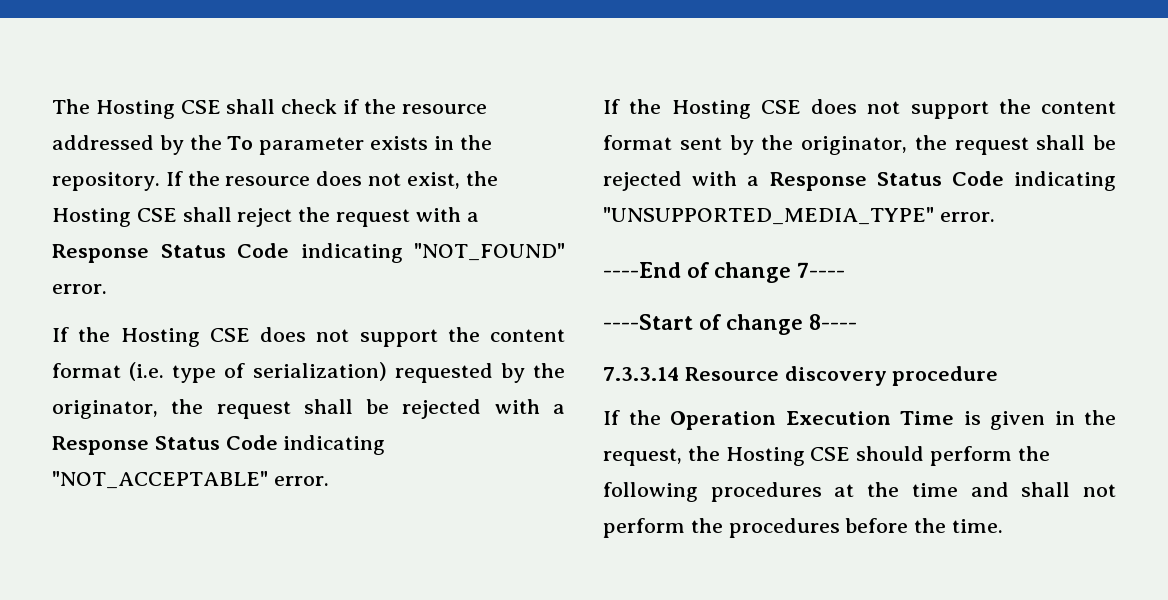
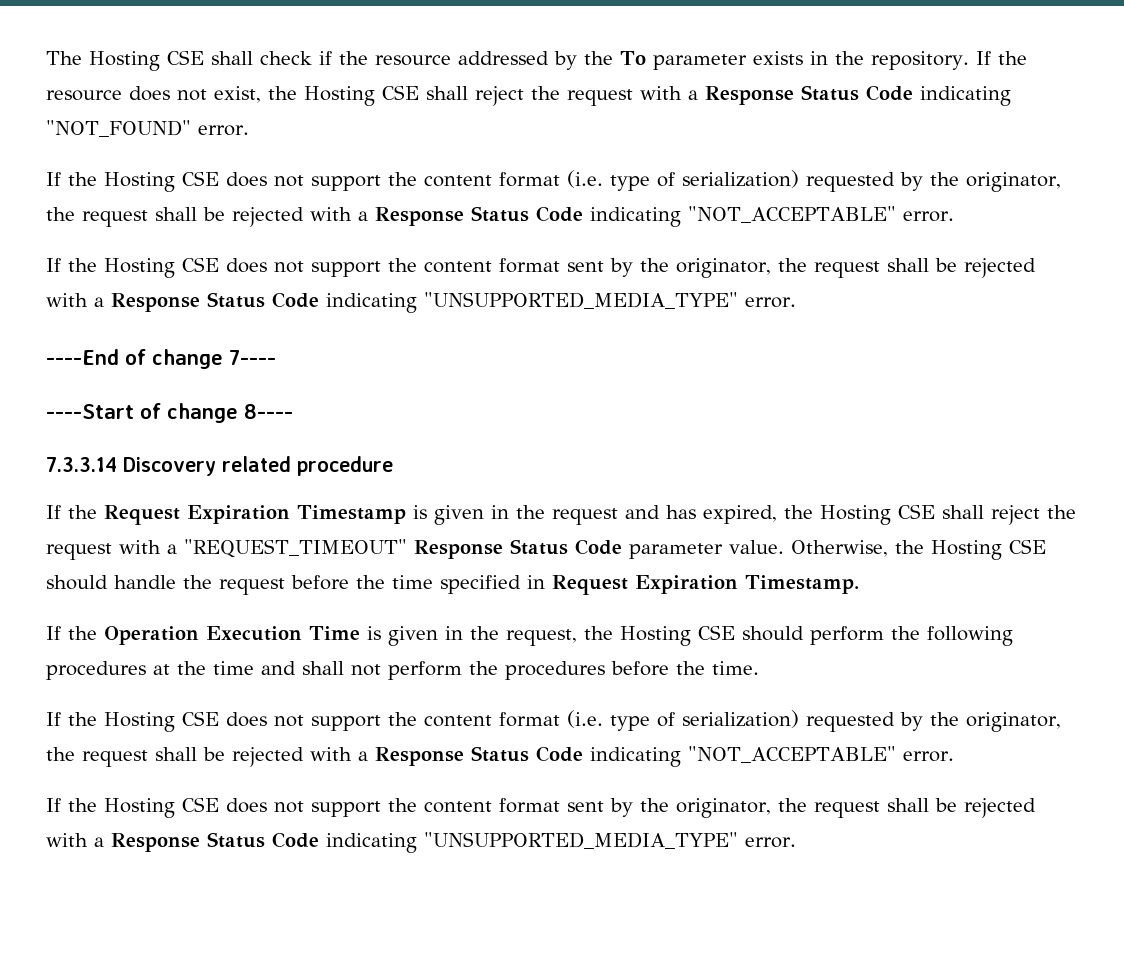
[684,366,887,386] Resource discovery -> [122,456,291,476] Discovery related
(999, 376) none -> [46,504,1076,525] [46,539,1046,560] [46,575,859,595] // If the Request Expiration Timestamp is given in the request and has expired, the Hosting CSE shall reject the request with a "REQUEST_TIMEOUT" Response Status Code parameter value. Otherwise, the Hosting CSE should handle the request before the time specified in Request Expiration Timestamp.
(1004, 526) none -> [46,710,1061,732] [46,746,954,767] [46,797,1036,818] [46,832,796,853] // If the Hosting CSE does not support the content format (i.e. type of serialization) requested by the originator, the request shall be rejected with a Response Status Code indicating "NOT_ACCEPTABLE" error. // If the Hosting CSE does not support the content format sent by the originator, the request shall be rejected with a Response Status Code indicating "UNSUPPORTED_MEDIA_TYPE" error.

